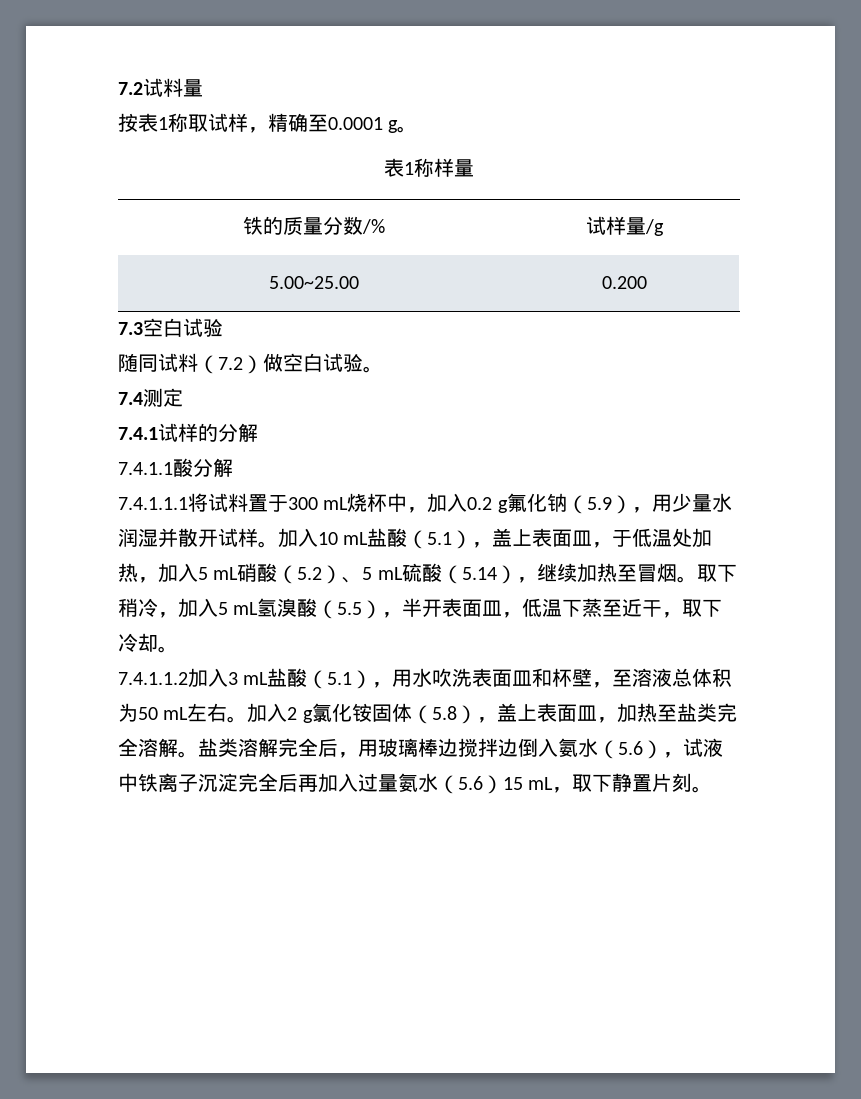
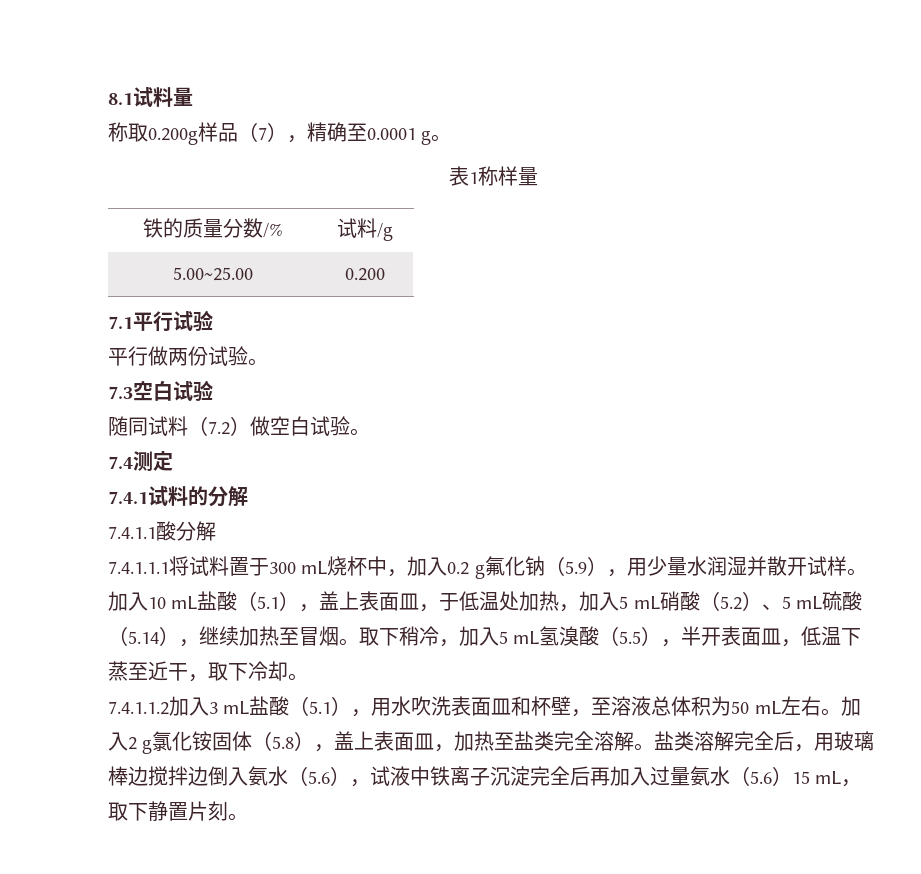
[118,82,143,95] 7.2 -> [108,93,133,105] 8.1
[118,113,248,132] 按表1称取试样 -> [108,122,287,145] 称取0.200g样品（7）
[606,216,646,235] 样量 -> [357,218,377,238] 料
(647, 282) none -> [108,310,213,332] [108,346,268,366] // 7.1平行试验 // 平行做两份试验。
[178,423,198,442] 样 -> [168,486,188,506] 料

